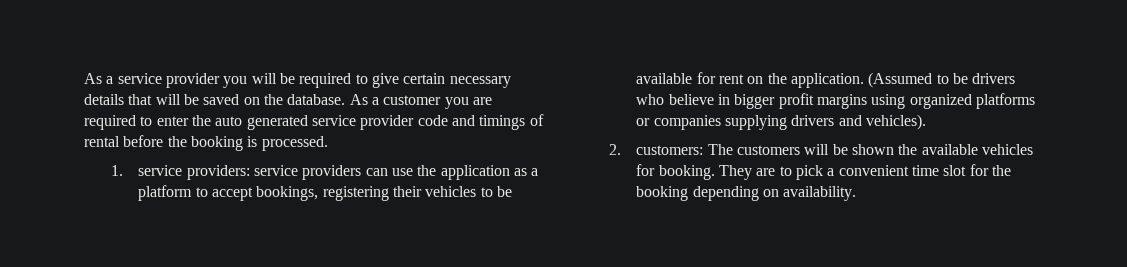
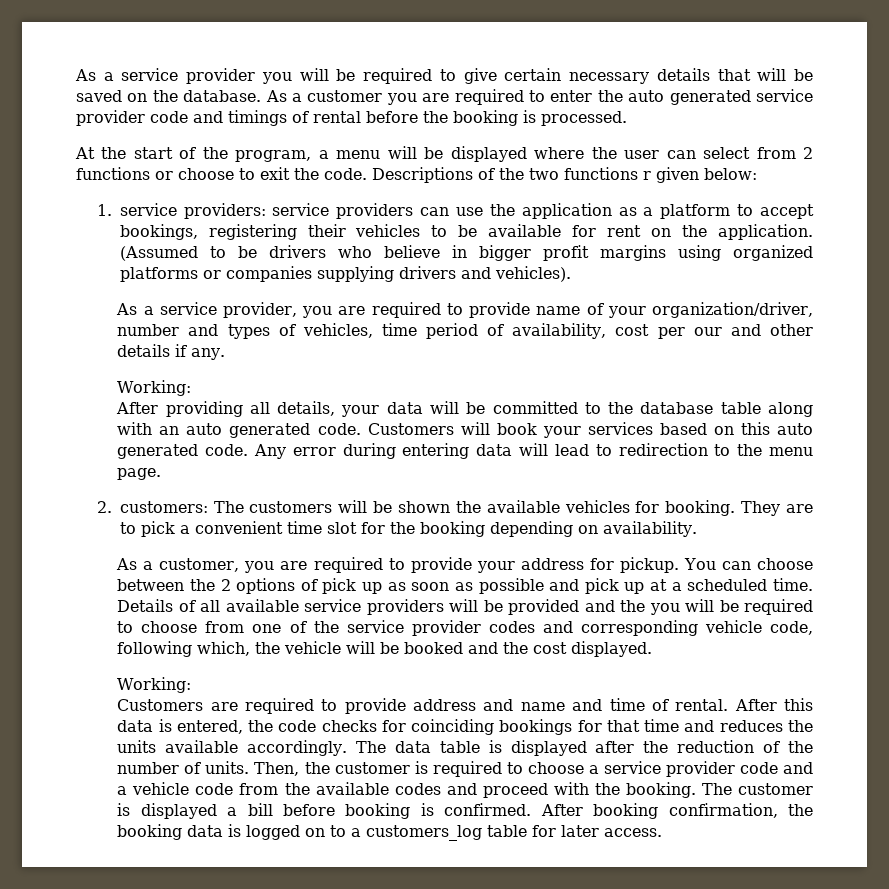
(328, 143) none -> [75,146,814,162] [76,167,757,183] // At the start of the program, a menu will be displayed where the user can select from 2 functions or choose to exit the code. Descriptions of the two functions r given below:
(926, 122) none -> [116,302,814,318] [117,323,813,339] [117,344,226,360] [117,380,192,396] [116,401,814,417] [117,422,813,438] [117,443,814,459] [117,468,162,480] // As a service provider, you are required to provide name of your organization/driver, number and types of vehicles, time period of availability, cost per our and other details if any. // Working: // After providing all details, your data will be committed to the database table along with an auto generated code. Customers will book your services based on this auto generated code. Any error during entering data will lead to redirection to the menu page.
(857, 193) none -> [116,557,813,573] [117,578,814,594] [117,599,814,615] [117,620,813,636] [117,641,653,657] [117,677,192,693] [117,698,813,714] [117,719,813,735] [117,740,814,756] [117,761,813,777] [117,782,813,798] [117,803,813,819] [117,824,663,841] // As a customer, you are required to provide your address for pickup. You can choose between the 2 options of pick up as soon as possible and pick up at a scheduled time. Details of all available service providers will be provided and the you will be required to choose from one of the service provider codes and corresponding vehicle code, following which, the vehicle will be booked and the cost displayed. // Working: // Customers are required to provide address and name and time of rental. After this data is entered, the code checks for coinciding bookings for that time and reduces the units available accordingly. The data table is displayed after the reduction of the number of units. Then, the customer is required to choose a service provider code and a vehicle code from the available codes and proceed with the booking. The customer is displayed a bill before booking is confirmed. After booking confirmation, the booking data is logged on to a customers_log table for later access.

